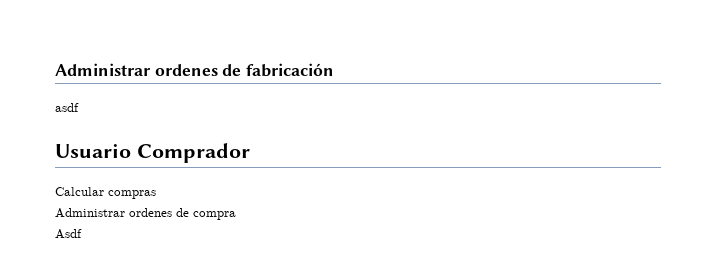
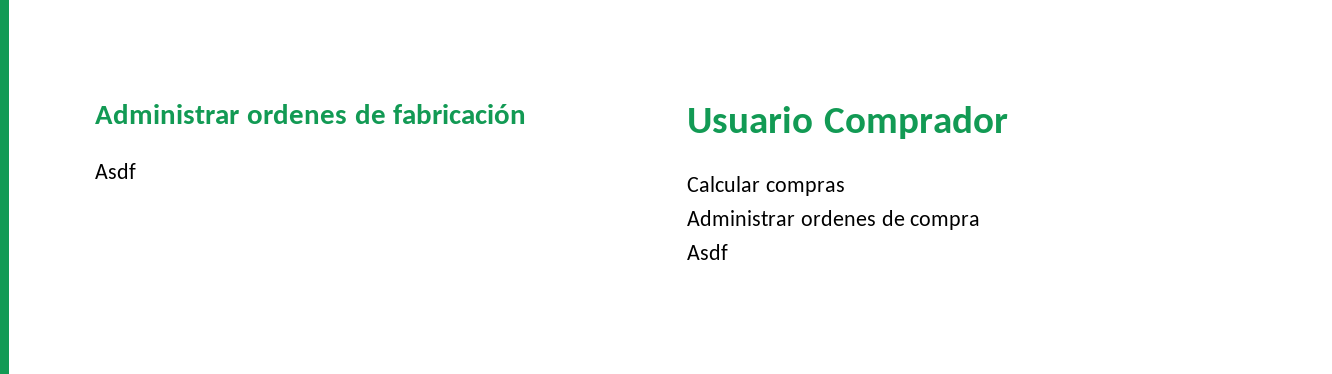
[55,103,79,112] asdf -> [95,163,136,179] Asdf

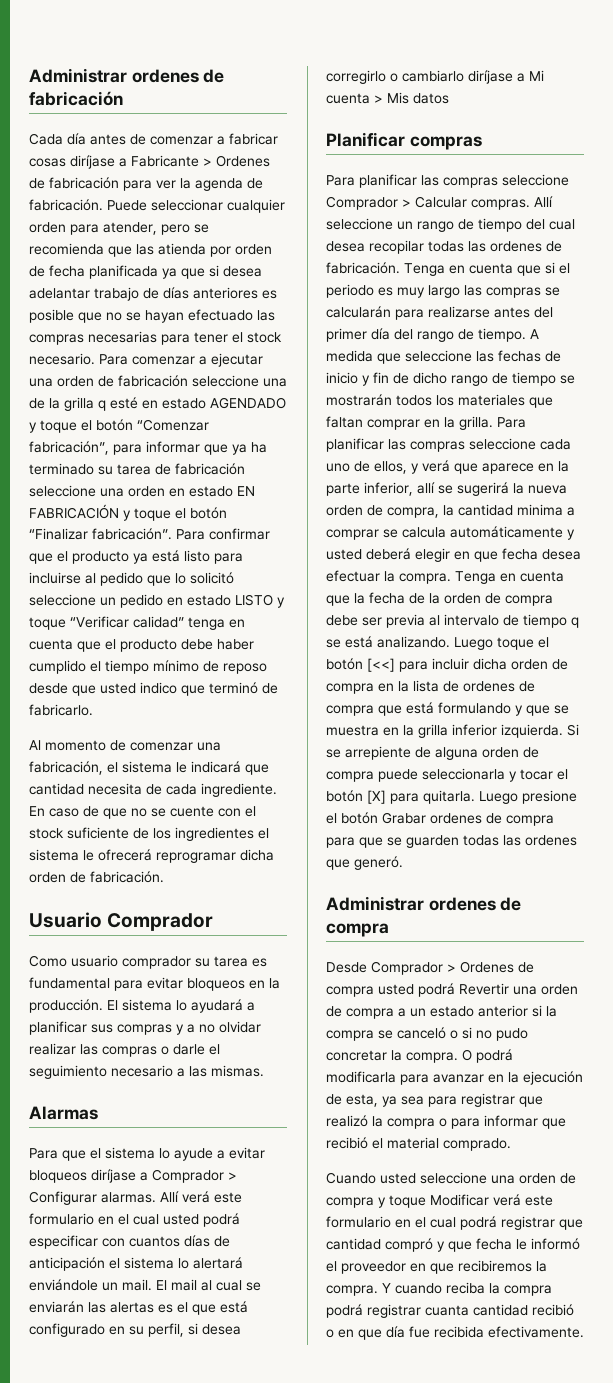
[95,163,136,179] [687,106,1008,139] [687,176,845,196] [687,210,981,230] [687,244,728,260] Asdf // Usuario Comprador // Calcular compras // Administrar ordenes de compra // Asdf -> [29,133,278,145] [29,155,270,169] [29,177,263,191] [29,199,285,213] [29,222,209,235] [29,243,272,257] [29,265,262,279] [29,287,277,301] [29,309,275,323] [29,331,282,345] [29,353,263,367] [29,375,287,387] [29,397,286,411] [29,419,209,433] [29,441,267,455] [29,463,245,475] [29,485,255,497] [29,504,227,521] [29,528,270,540] [29,550,243,564] [29,572,234,586] [29,594,285,608] [29,616,245,630] [29,639,254,652] [29,660,267,674] [29,682,278,696] [29,704,93,716] [29,740,221,751] [29,761,269,775] [29,783,277,797] [29,806,256,819] [29,827,269,841] [29,849,274,863] [29,871,164,883] [29,912,214,931] [29,955,267,969] [29,977,280,991] [29,999,255,1013] [29,1021,261,1035] [29,1043,220,1057] [29,1065,264,1079] [29,1106,98,1120] [29,1147,265,1161] [29,1169,237,1183] [29,1191,242,1205] [29,1213,240,1227] [29,1235,230,1249] [29,1257,243,1271] [29,1279,261,1291] [29,1301,248,1315] [29,1323,241,1337] [326,70,544,84] [326,92,449,104] [326,132,482,150] [326,174,569,188] [326,196,553,210] [326,218,575,232] [326,240,562,254] [326,262,570,276] [326,284,560,298] [326,306,553,320] [326,328,539,342] [326,350,561,364] [326,372,575,386] [326,394,553,408] [326,416,526,430] [326,438,571,452] [326,460,569,474] [326,482,567,496] [326,504,575,518] [326,526,575,540] [326,548,581,562] [326,570,564,584] [326,592,553,606] [326,614,579,628] [326,636,549,650] [326,658,568,672] [326,680,535,694] [326,702,569,716] [326,724,579,738] [326,746,539,760] [326,768,568,782] [326,790,577,804] [326,812,554,826] [326,835,577,848] [326,856,403,870] [326,896,522,911] [326,923,389,937] [326,961,534,975] [326,983,578,997] [326,1005,557,1019] [326,1027,528,1041] [326,1049,513,1063] [326,1071,583,1085] [326,1093,543,1107] [326,1115,566,1129] [326,1137,511,1151] [326,1172,576,1184] [326,1194,553,1208] [326,1216,583,1230] [326,1238,580,1252] [326,1260,547,1274] [326,1282,552,1296] [326,1304,574,1318] [326,1326,584,1340] Cada día antes de comenzar a fabricar cosas diríjase a Fabricante > Ordenes de fabricación para ver la agenda de fabricación. Puede seleccionar cualquier orden para atender, pero se recomienda que las atienda por orden de fecha planificada ya que si desea adelantar trabajo de días anteriores es posible que no se hayan efectuado las compras necesarias para tener el stock necesario. Para comenzar a ejecutar una orden de fabricación seleccione una de la grilla q esté en estado AGENDADO y toque el botón “Comenzar fabricación”, para informar que ya ha terminado su tarea de fabricación seleccione una orden en estado EN FABRICACIÓN y toque el botón “Finalizar fabricación”. Para confirmar que el producto ya está listo para incluirse al pedido que lo solicitó seleccione un pedido en estado LISTO y toque “Verificar calidad” tenga en cuenta que el producto debe haber cumplido el tiempo mínimo de reposo desde que usted indico que terminó de fabricarlo. // Al momento de comenzar una fabricación, el sistema le indicará que cantidad necesita de cada ingrediente. En caso de que no se cuente con el stock suficiente de los ingredientes el sistema le ofrecerá reprogramar dicha orden de fabricación. // Usuario Comprador // Como usuario comprador su tarea es fundamental para evitar bloqueos en la producción. El sistema lo ayudará a planificar sus compras y a no olvidar realizar las compras o darle el seguimiento necesario a las mismas. // Alarmas // Para que el sistema lo ayude a evitar bloqueos diríjase a Comprador > Configurar alarmas. Allí verá este formulario en el cual usted podrá especificar con cuantos días de anticipación el sistema lo alertará enviándole un mail. El mail al cual se enviarán las alertas es el que está configurado en su perfil, si desea corregirlo o cambiarlo diríjase a Mi cuenta > Mis datos // Planificar compras // Para planificar las compras seleccione Comprador > Calcular compras. Allí seleccione un rango de tiempo del cual desea recopilar todas las ordenes de fabricación. Tenga en cuenta que si el periodo es muy largo las compras se calcularán para realizarse antes del primer día del rango de tiempo. A medida que seleccione las fechas de inicio y fin de dicho rango de tiempo se mostrarán todos los materiales que faltan comprar en la grilla. Para planificar las compras seleccione cada uno de ellos, y verá que aparece en la parte inferior, allí se sugerirá la nueva orden de compra, la cantidad minima a comprar se calcula automáticamente y usted deberá elegir en que fecha desea efectuar la compra. Tenga en cuenta que la fecha de la orden de compra debe ser previa al intervalo de tiempo q se está analizando. Luego toque el botón [<<] para incluir dicha orden de compra en la lista de ordenes de compra que está formulando y que se muestra en la grilla inferior izquierda. Si se arrepiente de alguna orden de compra puede seleccionarla y tocar el botón [X] para quitarla. Luego presione el botón Grabar ordenes de compra para que se guarden todas las ordenes que generó. // Administrar ordenes de compra // Desde Comprador > Ordenes de compra usted podrá Revertir una orden de compra a un estado anterior si la compra se canceló o si no pudo concretar la compra. O podrá modificarla para avanzar en la ejecución de esta, ya sea para registrar que realizó la compra o para informar que recibió el material comprado. // Cuando usted seleccione una orden de compra y toque Modificar verá este formulario en el cual podrá registrar que cantidad compró y que fecha le informó el proveedor en que recibiremos la compra. Y cuando reciba la compra podrá registrar cuanta cantidad recibió o en que día fue recibida efectivamente.

